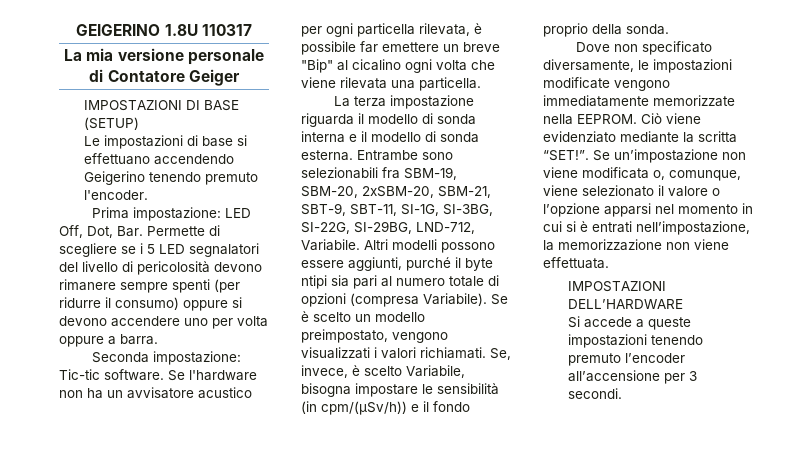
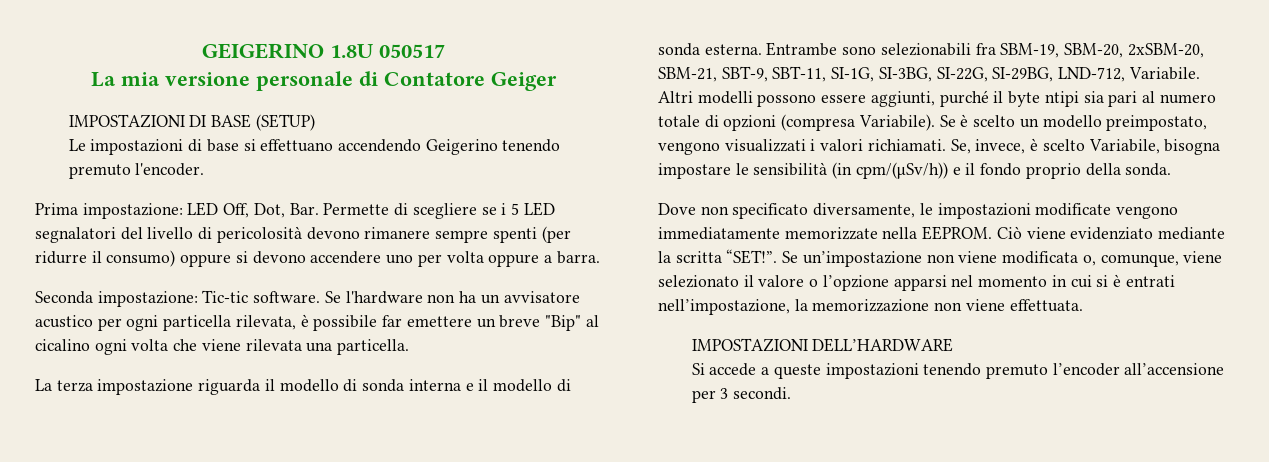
[201,24,252,36] 110317 -> [378,44,445,58] 050517

